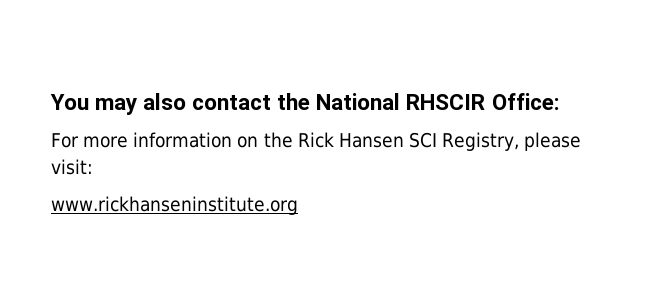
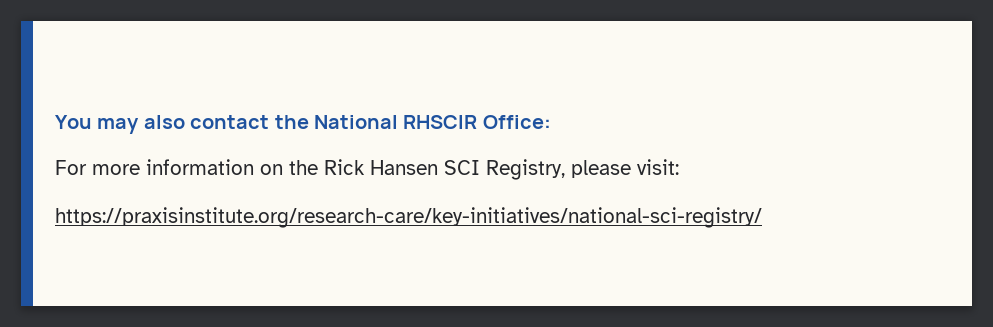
[51,196,298,215] www.rickhanseninstitute.org -> [55,207,762,228] https://praxisinstitute.org/research-care/key-initiatives/national-sci-registry/

